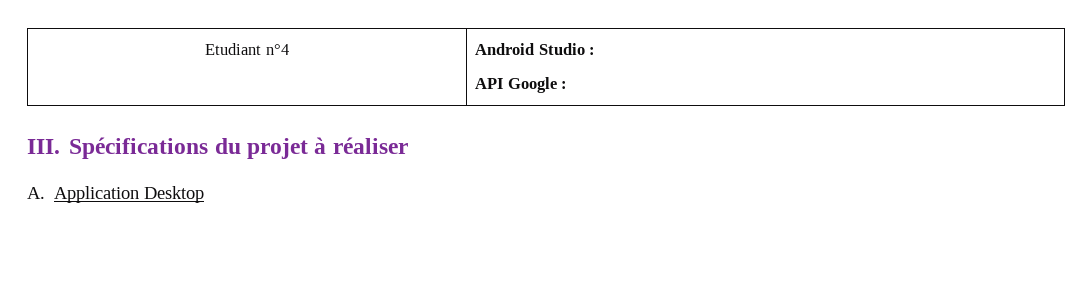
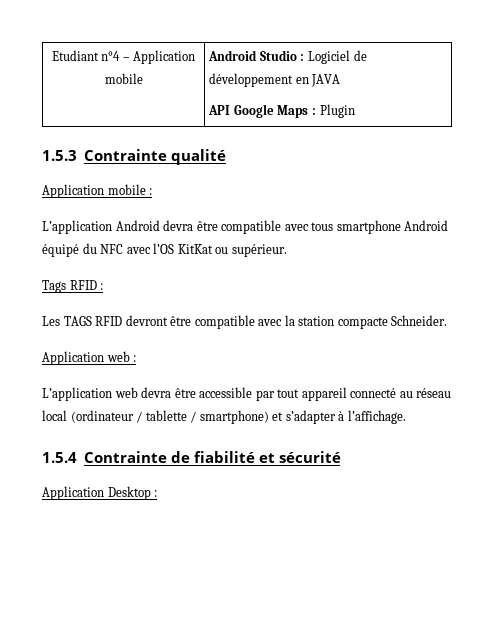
(289, 49) none -> [122,50,196,64] [104,73,143,84] – Application mobile
[475,77,568,93] [27,137,408,159] [27,187,45,199] // API Google : // III. Spécifications du projet à réaliser // A. -> [307,50,367,64] [209,73,341,87] [208,104,355,118] [42,149,226,165] [42,184,153,198] [42,220,449,234] [42,243,287,257] [42,280,104,293] [42,315,448,329] [42,351,137,365] [42,387,452,401] [42,410,406,424] [42,451,341,463] Logiciel de développement en JAVA // API Google Maps : Plugin // 1.5.3 Contrainte qualité // Application mobile : // L’application Android devra être compatible avec tous smartphone Android équipé du NFC avec l’OS KitKat ou supérieur. // Tags RFID : // Les TAGS RFID devront être compatible avec la station compacte Schneider. // Application web : // L’application web devra être accessible par tout appareil connecté au réseau local (ordinateur / tablette / smartphone) et s’adapter à l’affichage. // 1.5.4 Contrainte de fiabilité et sécurité //
(205, 194) none -> [154,490,158,497] :

